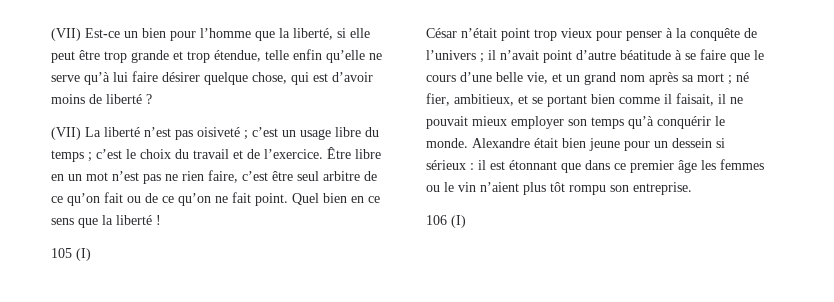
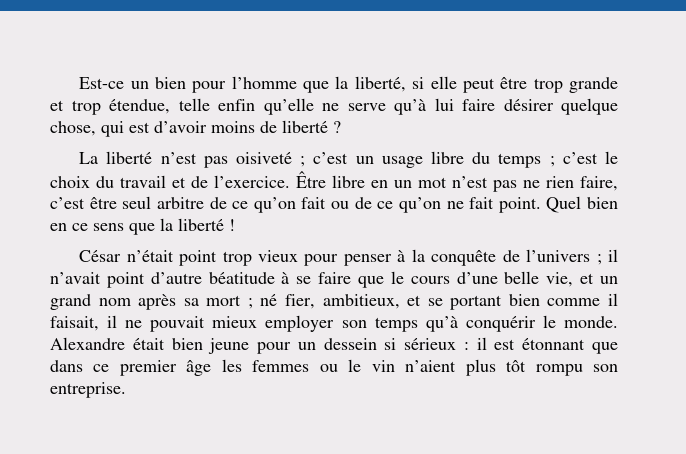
[51,28,81,41] (VII) -> (79, 83) none
[51,127,81,140] (VII) -> (341, 127) none
[51,248,91,261] // 105 (I) -> (235, 225) none
[426,215,466,228] // 106 (I) -> (126, 390) none

